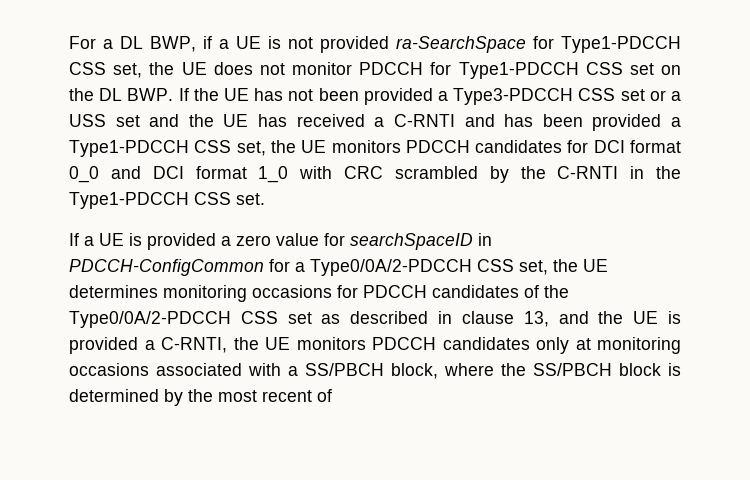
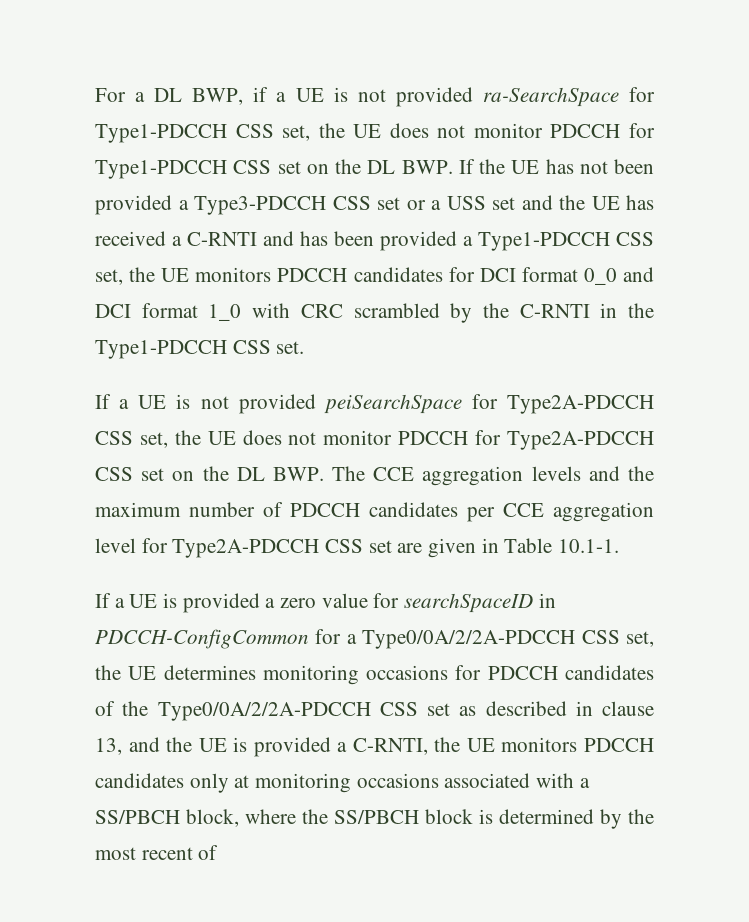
(265, 199) none -> [95,394,654,414] [95,430,654,450] [95,466,654,486] [95,502,654,522] [95,538,620,558] // If a UE is not provided peiSearchSpace for Type2A-PDCCH CSS set, the UE does not monitor PDCCH for Type2A-PDCCH CSS set on the DL BWP. The CCE aggregation levels and the maximum number of PDCCH candidates per CCE aggregation level for Type2A-PDCCH CSS set are given in Table 10.1-1.
[310,259,472,276] Type0/0A/2-PDCCH -> [362,630,576,649] Type0/0A/2/2A-PDCCH
[69,311,231,328] Type0/0A/2-PDCCH -> [157,702,371,721] Type0/0A/2/2A-PDCCH

